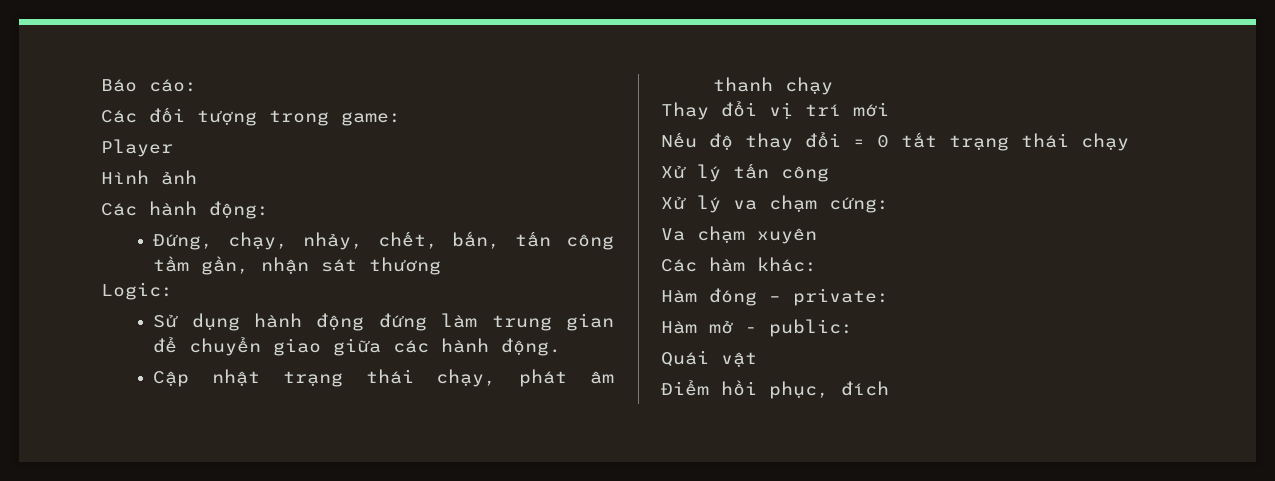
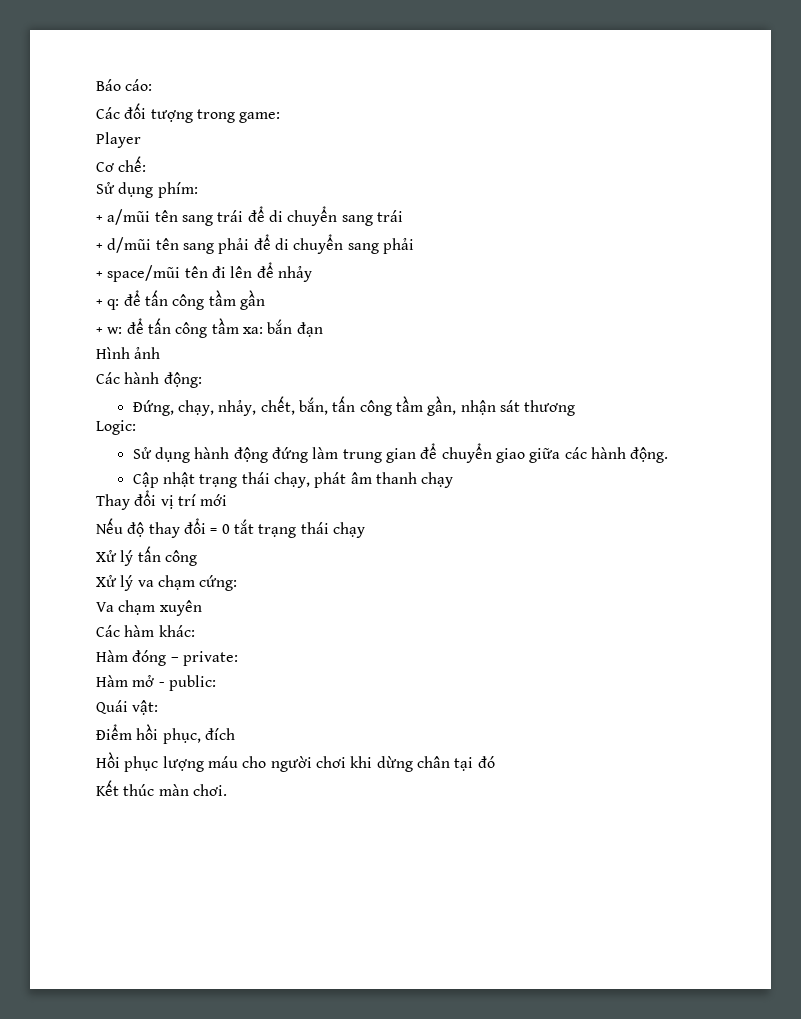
(173, 148) none -> [96,156,147,172] [96,182,198,198] [96,206,403,226] [96,234,414,254] [96,262,312,282] [96,290,265,310] [96,318,323,338] // Cơ chế: // Sử dụng phím: // + a/mũi tên sang trái để di chuyển sang trái // + d/mũi tên sang phải để di chuyển sang phải // + space/mũi tên đi lên để nhảy // + q: để tấn công tầm gần // + w: để tấn công tầm xa: bắn đạn
[721,352,757,367] vật -> [132,700,159,715] vật:
(889, 388) none -> [96,752,495,772] [96,780,227,796] // Hồi phục lượng máu cho người chơi khi dừng chân tại đó // Kết thúc màn chơi.

